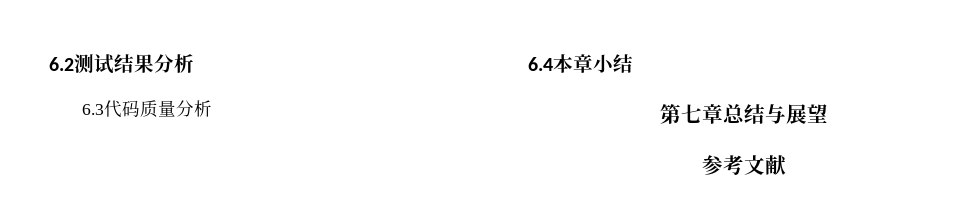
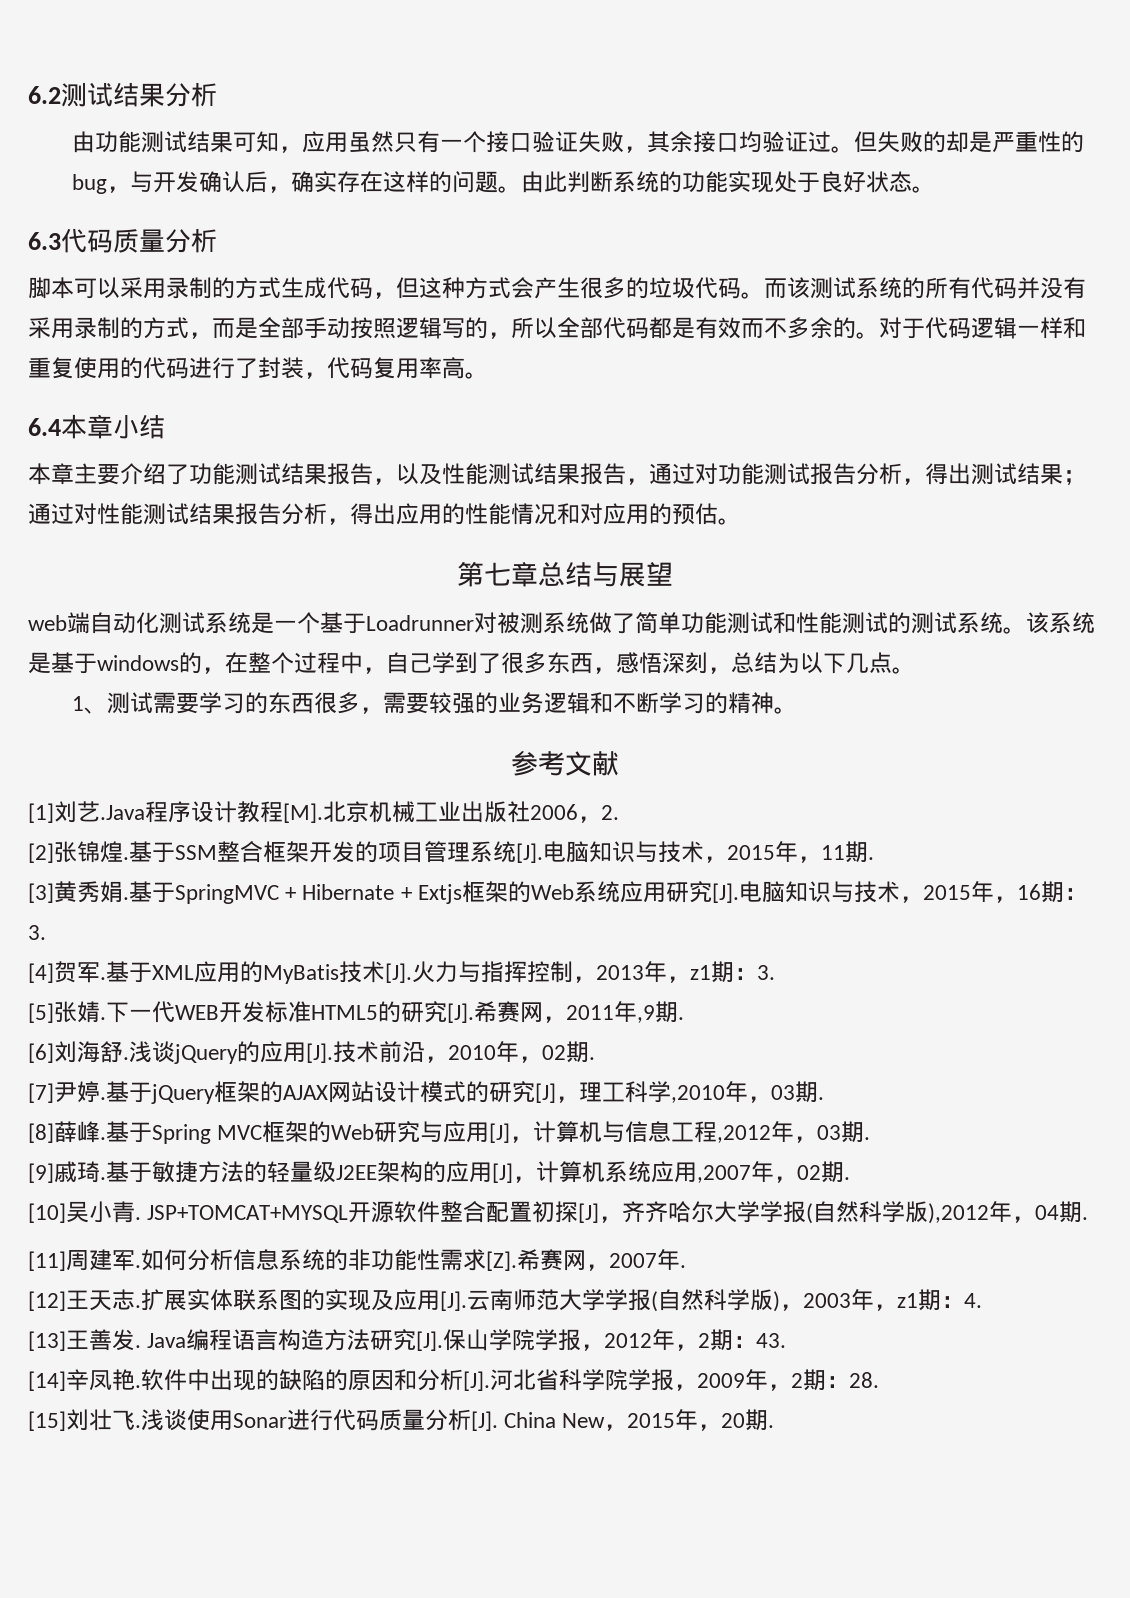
[81,100,212,118] [528,54,633,73] [659,104,828,124] [701,155,787,175] 6.3代码质量分析 // 6.4本章小结 // 第七章总结与展望 // 参考文献 -> [71,131,1084,153] [71,171,935,194] [28,228,217,253] [28,277,1086,299] [28,317,1086,339] [28,357,488,379] [28,414,165,439] [28,463,1086,485] [28,503,741,525] [457,561,673,587] [28,612,1095,634] [28,652,915,674] [71,692,797,714] [511,751,619,776] [28,801,619,823] [28,841,874,863] [28,881,1087,904] [28,925,46,940] [28,961,775,984] [28,1001,684,1023] [28,1041,595,1064] [28,1081,824,1104] [28,1121,871,1144] [28,1161,850,1183] [28,1201,1089,1224] [28,1249,686,1271] [28,1289,982,1312] [28,1329,787,1351] [28,1369,879,1391] [28,1409,775,1431] 由功能测试结果可知，应用虽然只有一个接口验证失败，其余接口均验证过。但失败的却是严重性的bug，与开发确认后，确实存在这样的问题。由此判断系统的功能实现处于良好状态。 // 6.3代码质量分析 // 脚本可以采用录制的方式生成代码，但这种方式会产生很多的垃圾代码。而该测试系统的所有代码并没有采用录制的方式，而是全部手动按照逻辑写的，所以全部代码都是有效而不多余的。对于代码逻辑一样和重复使用的代码进行了封装，代码复用率高。 // 6.4本章小结 // 本章主要介绍了功能测试结果报告，以及性能测试结果报告，通过对功能测试报告分析，得出测试结果；通过对性能测试结果报告分析，得出应用的性能情况和对应用的预估。 // 第七章总结与展望 // web端自动化测试系统是一个基于Loadrunner对被测系统做了简单功能测试和性能测试的测试系统。该系统是基于windows的，在整个过程中，自己学到了很多东西，感悟深刻，总结为以下几点。 // 1、测试需要学习的东西很多，需要较强的业务逻辑和不断学习的精神。 // 参考文献 // [1]刘艺.Java程序设计教程[M].北京机械工业出版社2006，2. // [2]张锦煌.基于SSM整合框架开发的项目管理系统[J].电脑知识与技术，2015年，11期. // [3]黄秀娟.基于SpringMVC + Hibernate + Extjs框架的Web系统应用研究[J].电脑知识与技术，2015年，16期：3. // [4]贺军.基于XML应用的MyBatis技术[J].火力与指挥控制，2013年，z1期：3. // [5]张婧.下一代WEB开发标准HTML5的研究[J].希赛网，2011年,9期. // [6]刘海舒.浅谈jQuery的应用[J].技术前沿，2010年，02期. // [7]尹婷.基于jQuery框架的AJAX网站设计模式的研究[J]，理工科学,2010年，03期. // [8]薛峰.基于Spring MVC框架的Web研究与应用[J]，计算机与信息工程,2012年，03期. // [9]戚琦.基于敏捷方法的轻量级J2EE架构的应用[J]，计算机系统应用,2007年，02期. // [10]吴小青. JSP+TOMCAT+MYSQL开源软件整合配置初探[J]，齐齐哈尔大学学报(自然科学版),2012年，04期. // [11]周建军.如何分析信息系统的非功能性需求[Z].希赛网，2007年. // [12]王天志.扩展实体联系图的实现及应用[J].云南师范大学学报(自然科学版)，2003年，z1期：4. // [13]王善发. Java编程语言构造方法研究[J].保山学院学报，2012年，2期：43. // [14]辛凤艳.软件中出现的缺陷的原因和分析[J].河北省科学院学报，2009年，2期：28. // [15]刘壮飞.浅谈使用Sonar进行代码质量分析[J]. China New，2015年，20期.

